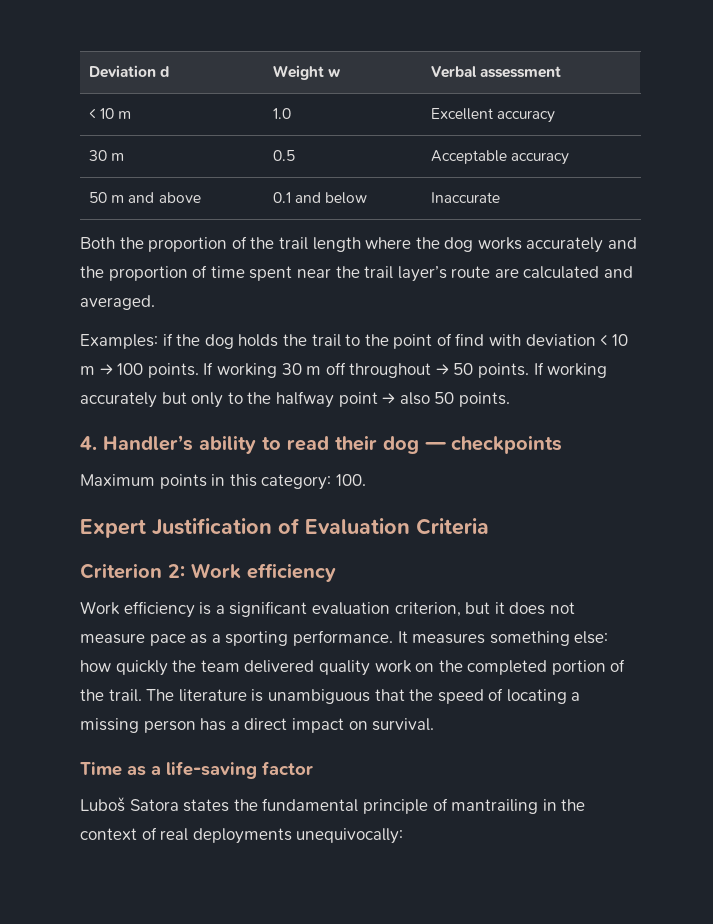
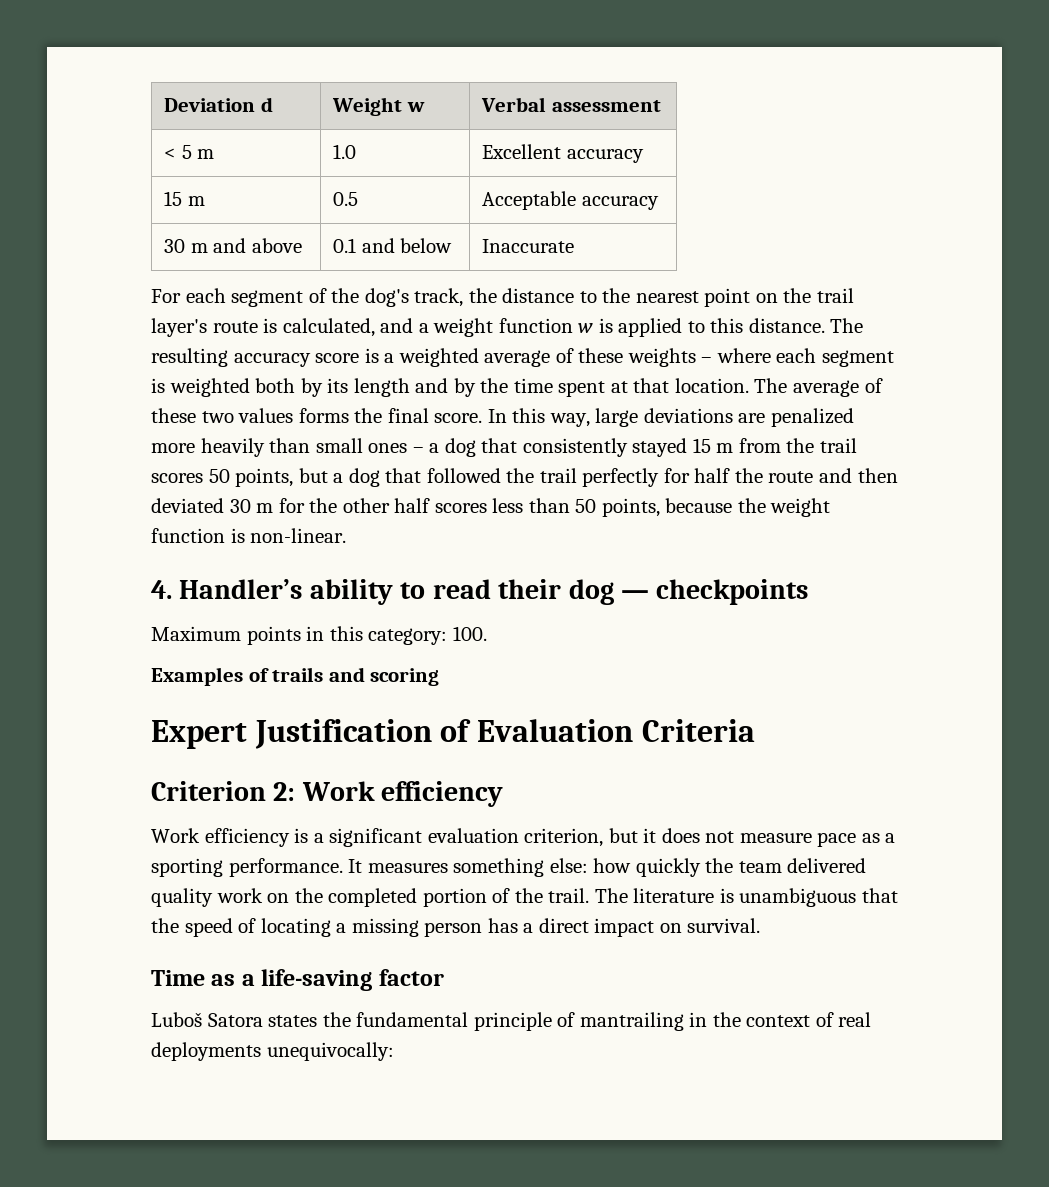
[100,108,115,119] 10 -> [181,145,192,159] 5
[89,150,108,161] 30 -> [164,191,183,206] 15
[89,192,108,203] 50 -> [164,239,186,253] 30
[80,236,638,253] [80,265,634,282] [80,295,155,310] [80,333,628,349] [80,362,608,378] [80,391,510,408] Both the proportion of the trail length where the dog works accurately and the proportion of time spent near the trail layer’s route are calculated and averaged. // Examples: if the dog holds the trail to the point of find with deviation < 10 m → 100 points. If working 30 m off throughout → 50 points. If working accurately but only to the halfway point → also 50 points. -> [151,288,855,307] [151,318,864,337] [151,348,894,367] [151,378,883,397] [151,408,854,427] [151,438,858,457] [151,468,898,487] [151,498,831,517] [151,528,347,543] For each segment of the dog's track, the distance to the nearest point on the trail layer's route is calculated, and a weight function w is applied to this distance. The resulting accuracy score is a weighted average of these weights – where each segment is weighted both by its length and by the time spent at that location. The average of these two values forms the final score. In this way, large deviations are penalized more heavily than small ones – a dog that consistently stayed 15 m from the trail scores 50 points, but a dog that followed the trail perfectly for half the route and then deviated 30 m for the other half scores less than 50 points, because the weight function is non-linear.
(366, 480) none -> [151,667,440,686] // Examples of trails and scoring

